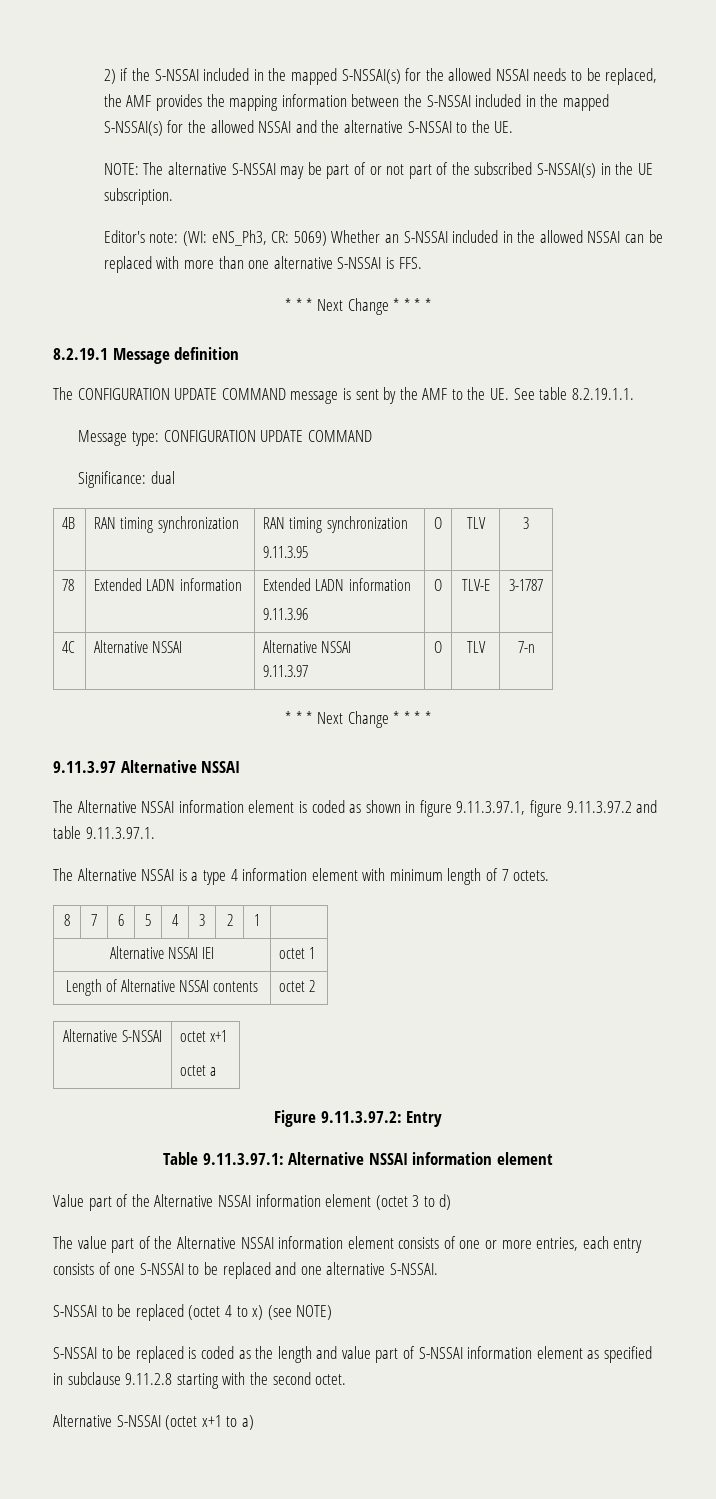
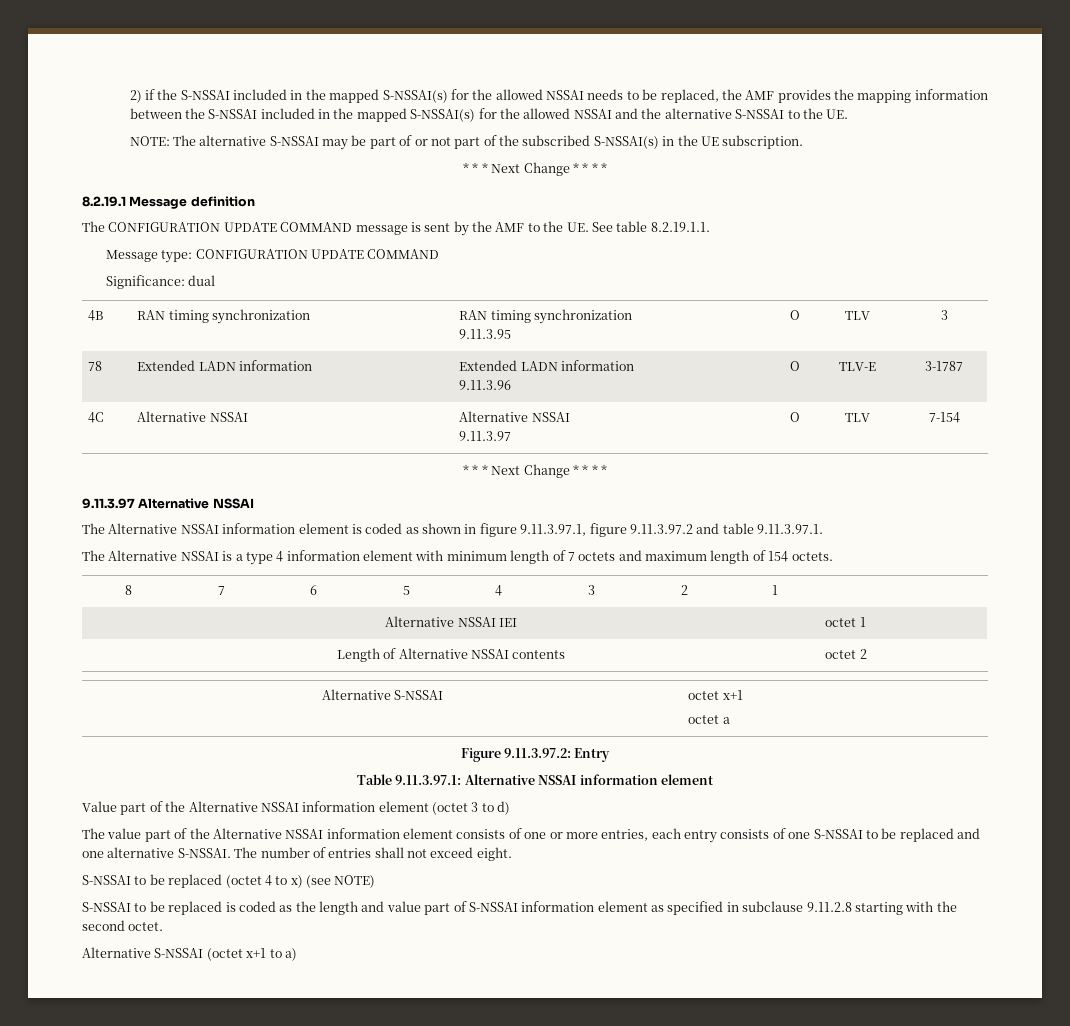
[103,230,663,246] [103,256,422,273] // Editor's note: (WI: eNS_Ph3, CR: 5069) Whether an S-NSSAI included in the allowed NSSAI can be replaced with more than one alternative S-NSSAI is FFS. -> (804, 142) none
[517,641,535,653] 7-n -> [928,412,960,423] 7-154
(509, 875) none -> [578,550,789,564] octets and maximum length of 154
(438, 1269) none -> [234,847,512,861] The number of entries shall not exceed eight.

